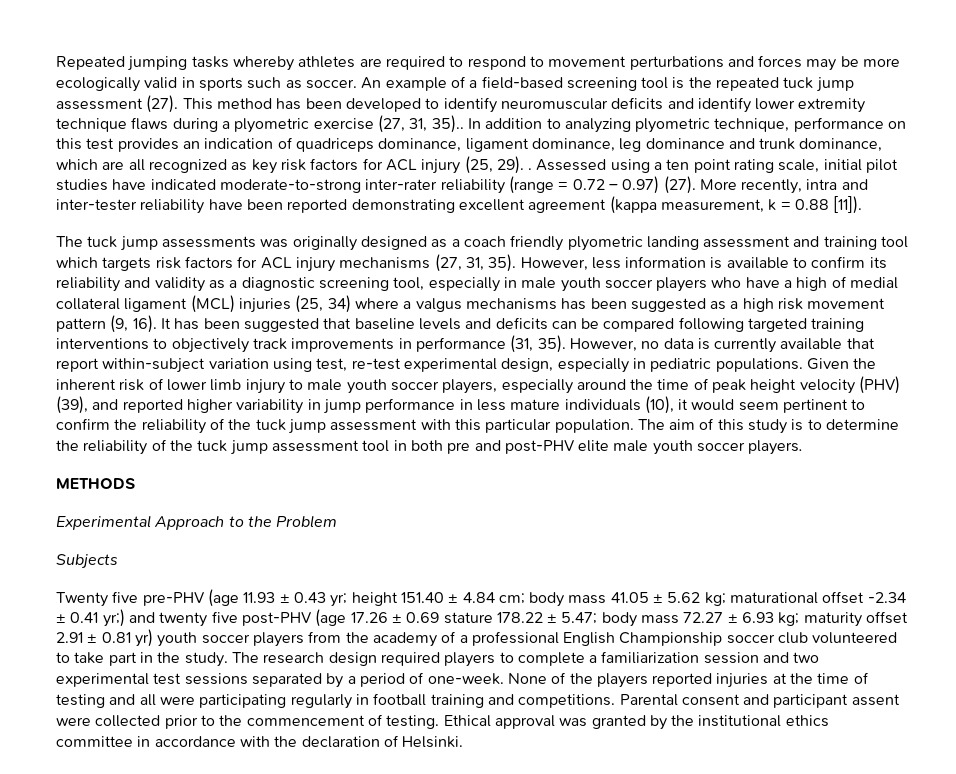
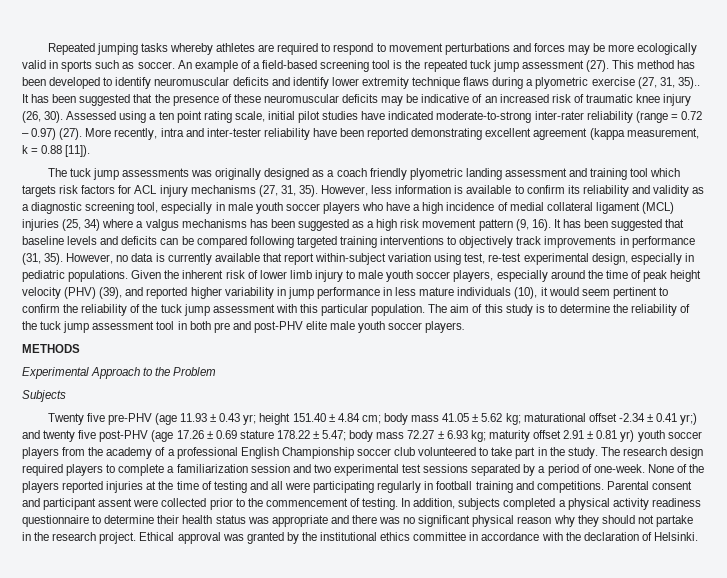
[467,117,907,133] [56,137,883,152] [56,156,533,174] In addition to analyzing plyometric technique, performance on this test provides an indication of quadriceps dominance, ligament dominance, leg dominance and trunk dominance, which are all recognized as key risk factors for ACL injury (25, 29). . -> [22,94,692,106] [22,111,64,123] It has been suggested that the presence of these neuromuscular deficits may be indicative of an increased risk of traumatic knee injury (26, 30).
(828, 284) none -> [446,202,495,211] incidence
(440, 722) none -> [401,498,701,510] [22,515,693,527] [22,532,137,544] In addition, subjects completed a physical activity readiness questionnaire to determine their health status was appropriate and there was no significant physical reason why they should not partake in the research project.

